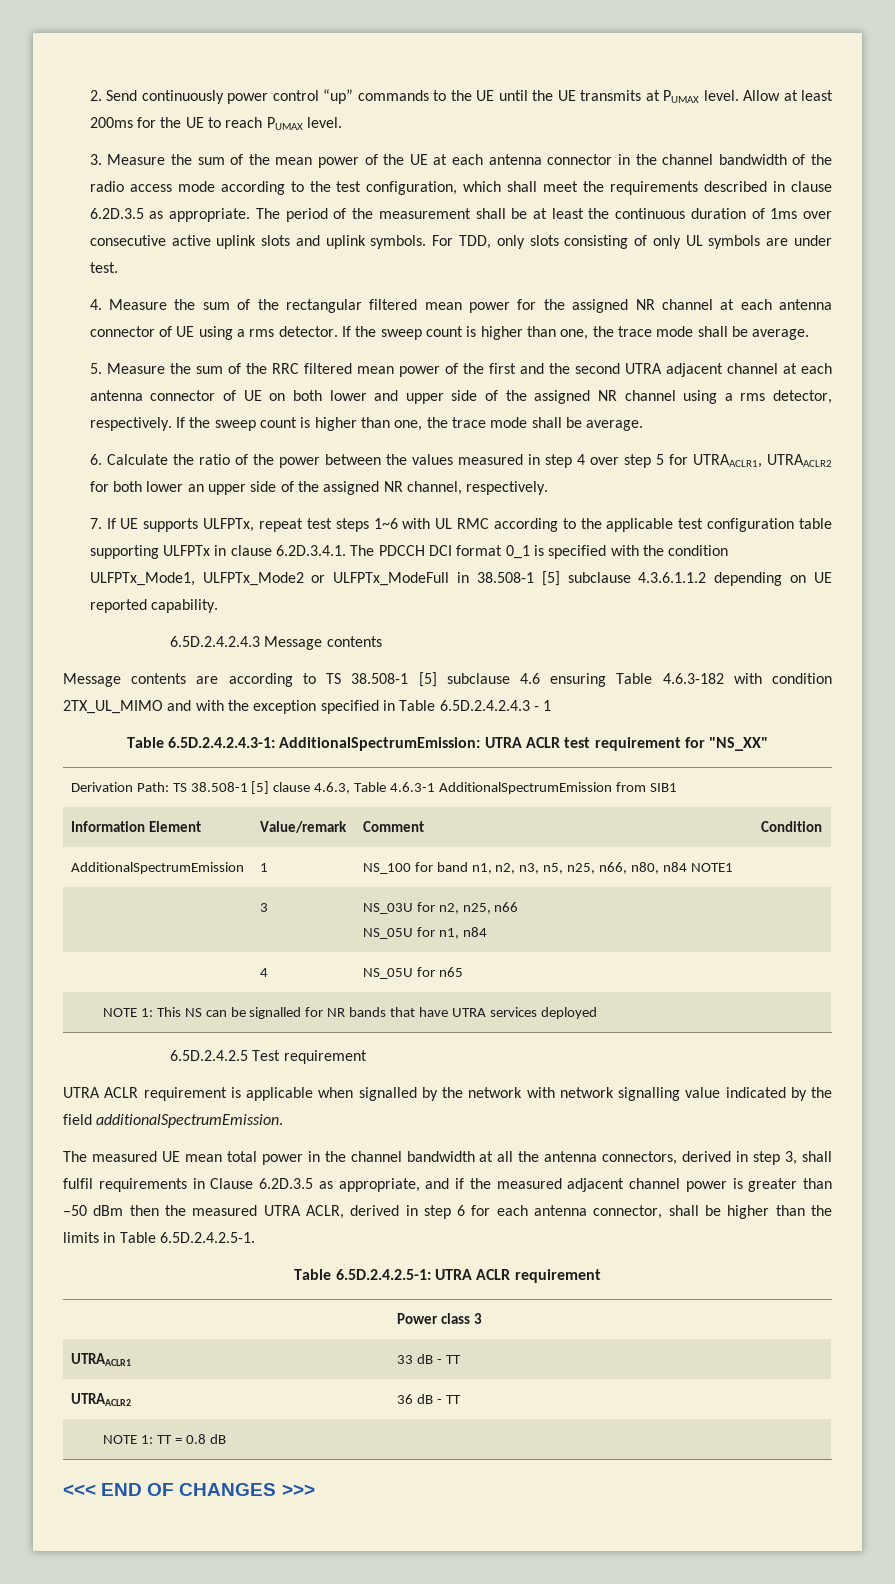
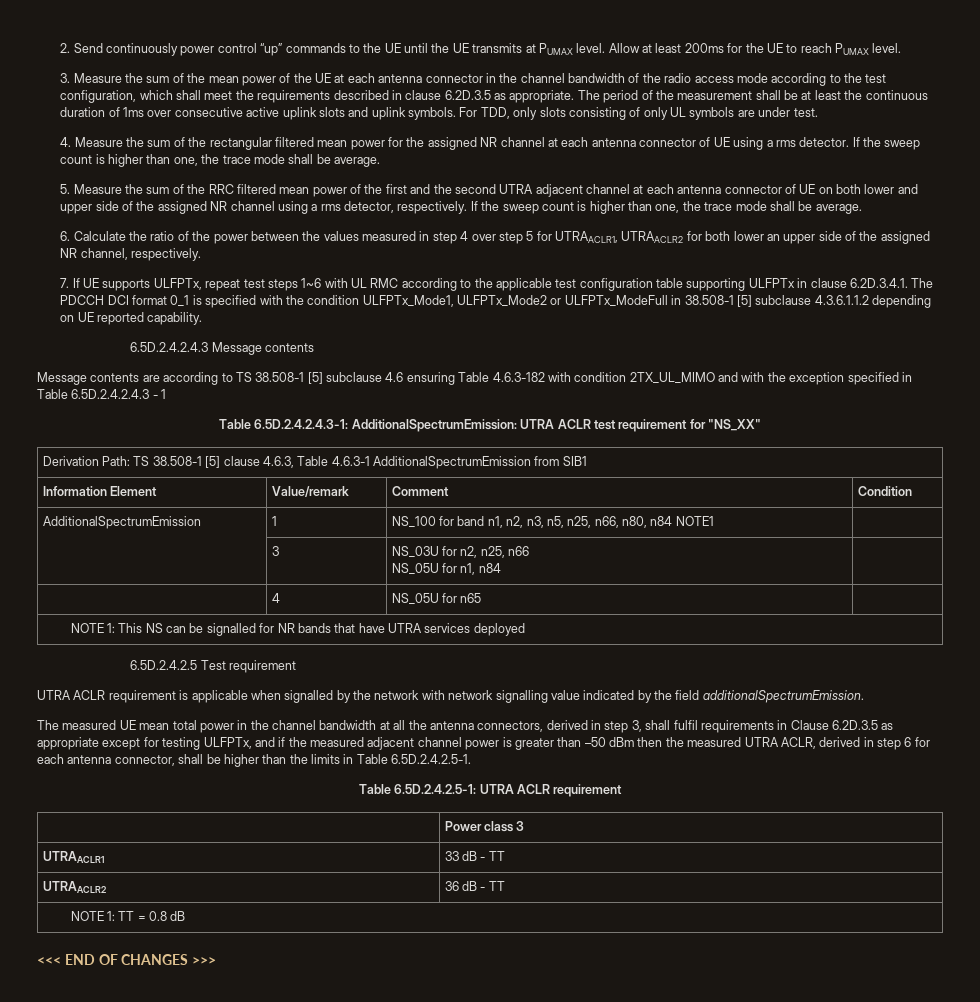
[338,1178,420,1192] appropriate, -> [37,737,252,750] appropriate except for testing ULFPTx,

